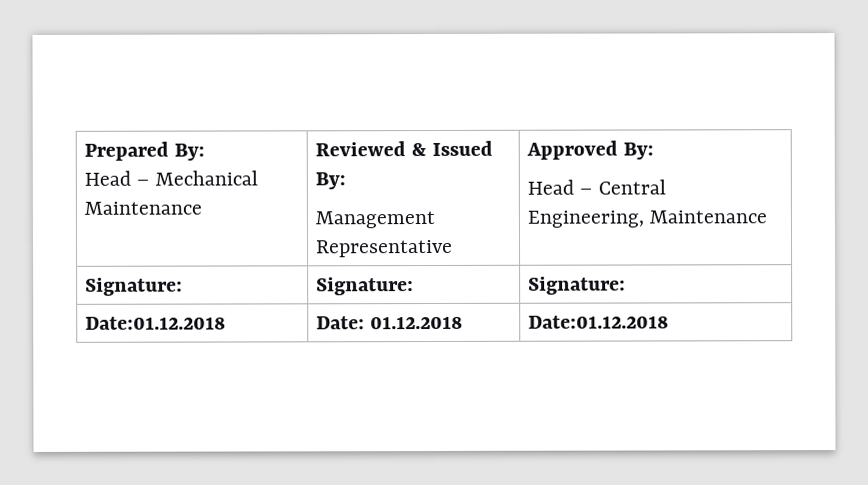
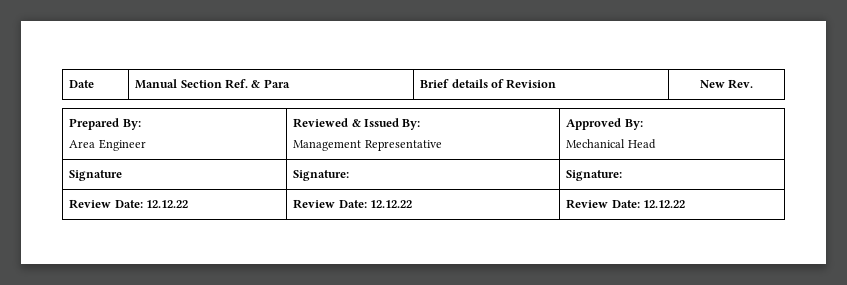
[84,141,206,161] [84,170,258,186] [84,201,203,215] Prepared By: // Head – Mechanical Maintenance -> [69,80,95,88] [135,79,290,89] [420,79,557,89] [699,79,754,89] [69,118,141,130] [69,139,146,151] Date | Manual Section Ref. & Para | Brief details of Revision | New Rev. // Prepared By: // Area Engineer
[527,179,666,195] [527,210,768,228] [85,277,184,296] [316,277,415,296] [528,276,627,295] [85,316,227,330] [316,315,464,330] [528,315,670,329] Head – Central Engineering, Maintenance // Signature: | Signature: | Signature: // Date:01.12.2018 | Date: 01.12.2018 | Date:01.12.2018 -> [566,139,656,149] [69,170,123,181] [293,170,350,181] [566,170,623,181] [69,199,189,209] [293,199,413,209] [566,199,686,209] Mechanical Head // Signature | Signature: | Signature: // Review Date: 12.12.22 | Review Date: 12.12.22 | Review Date: 12.12.22

